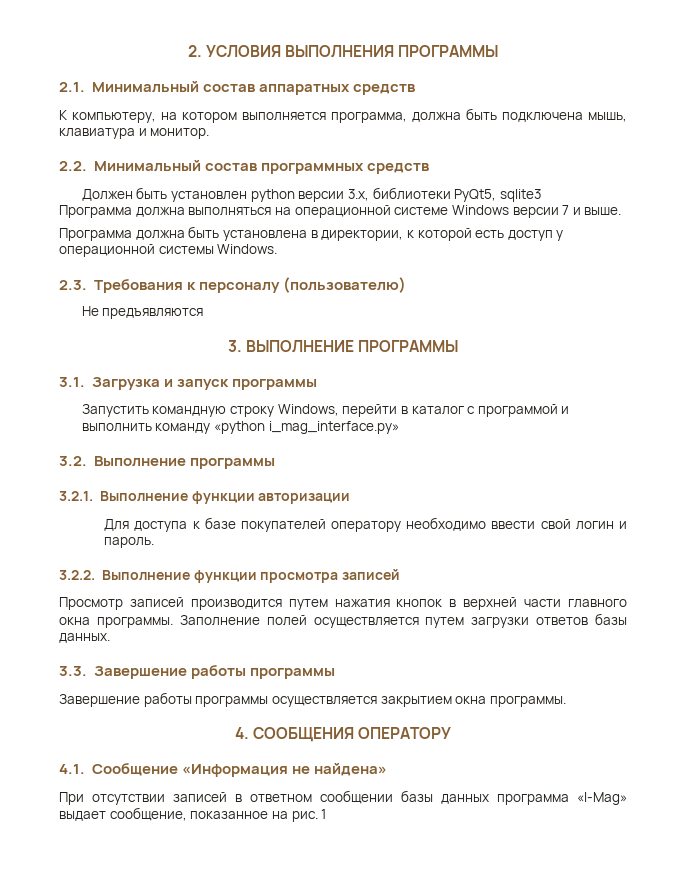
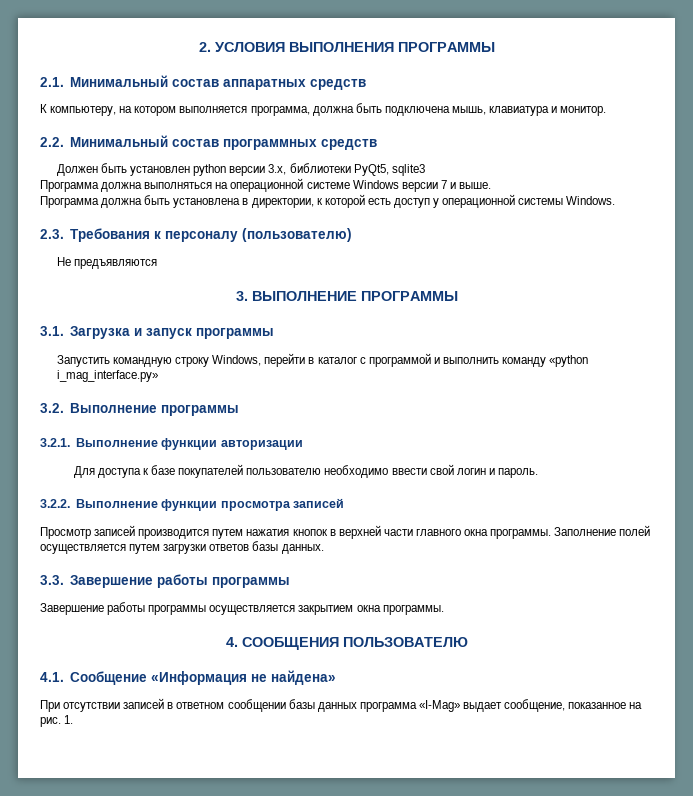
[331,521,402,532] оператору -> [246,468,322,475] пользователю
[358,727,452,739] ОПЕРАТОРУ -> [342,637,468,647] ПОЛЬЗОВАТЕЛЮ
[321,809,327,819] 1 -> [64,715,74,724] 1.

